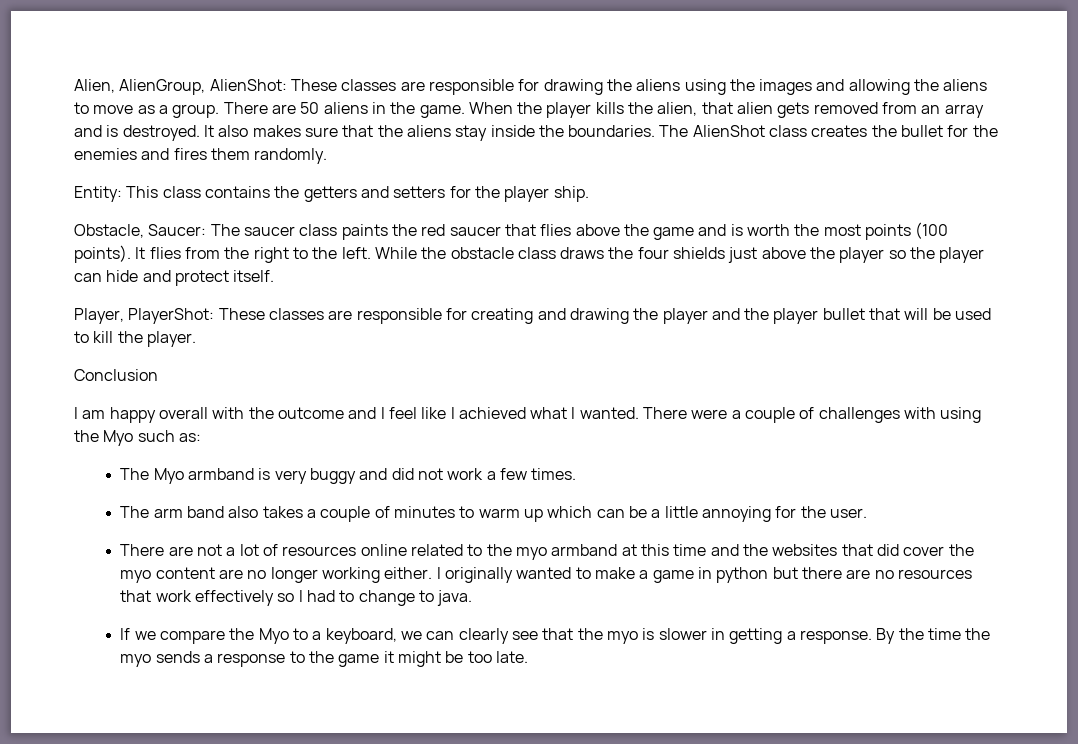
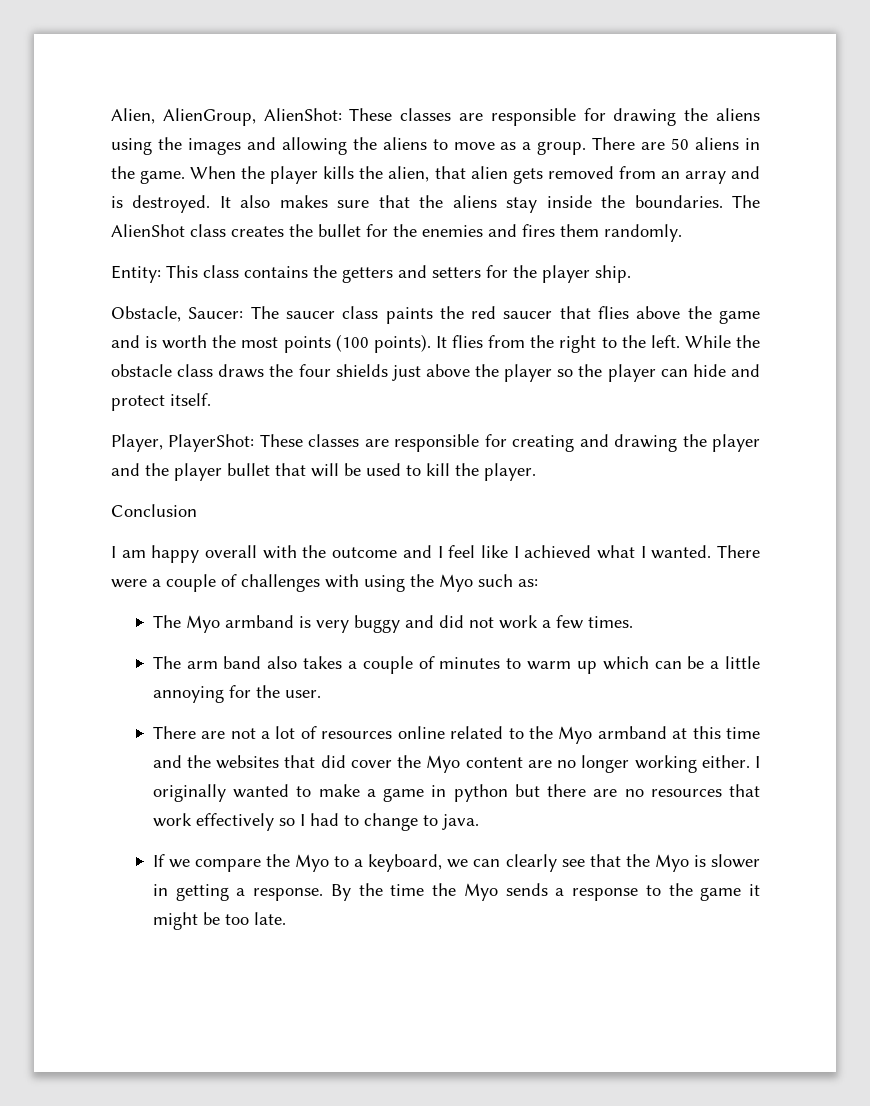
[515,547,547,560] myo -> [558,726,593,744] Myo
[120,570,152,583] myo -> [426,755,461,773] Myo
[606,631,638,644] myo -> [654,854,689,872] Myo
[120,654,152,667] myo -> [463,883,498,901] Myo

